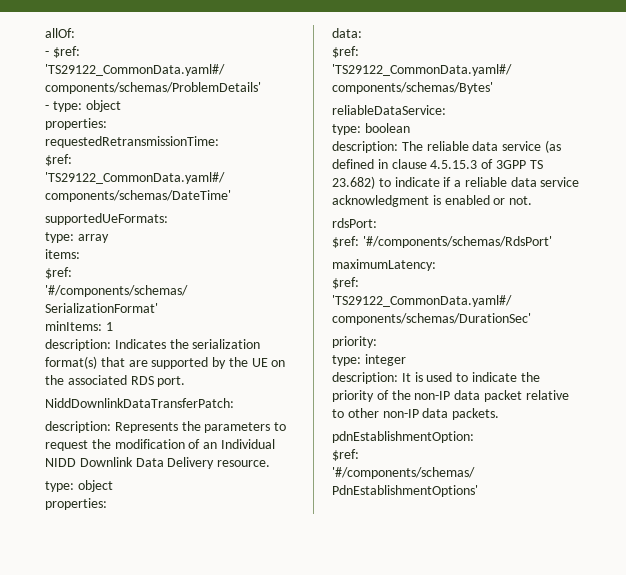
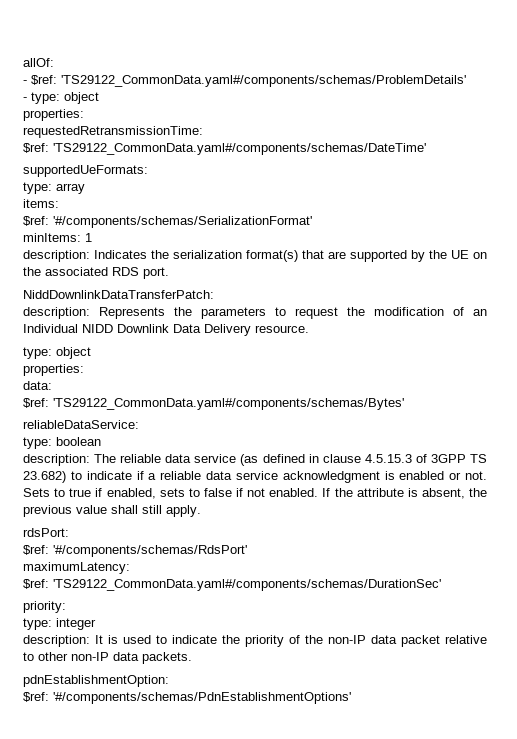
(533, 200) none -> [23,488,487,499] [23,505,201,517] Sets to true if enabled, sets to false if not enabled. If the attribute is absent, the previous value shall still apply.

